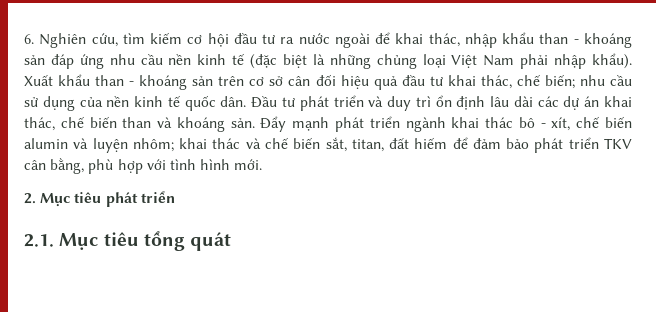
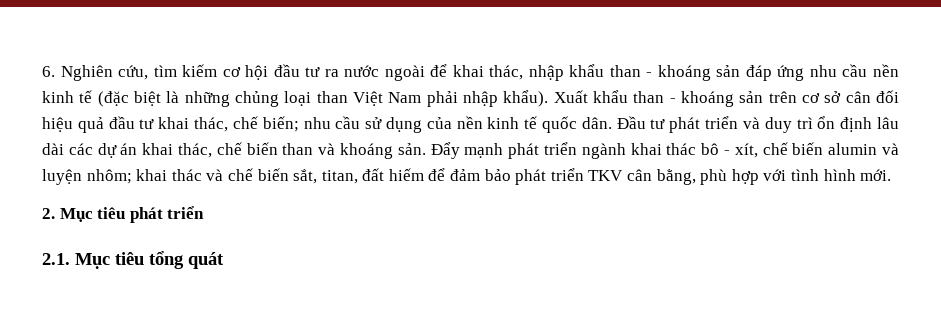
(446, 61) none -> [316,91,348,103] than

